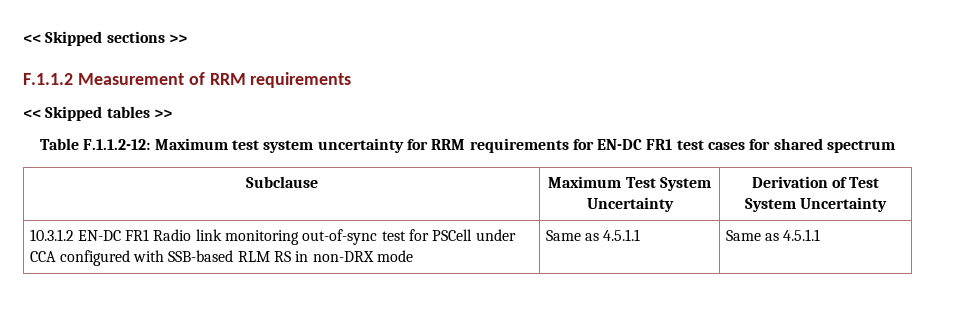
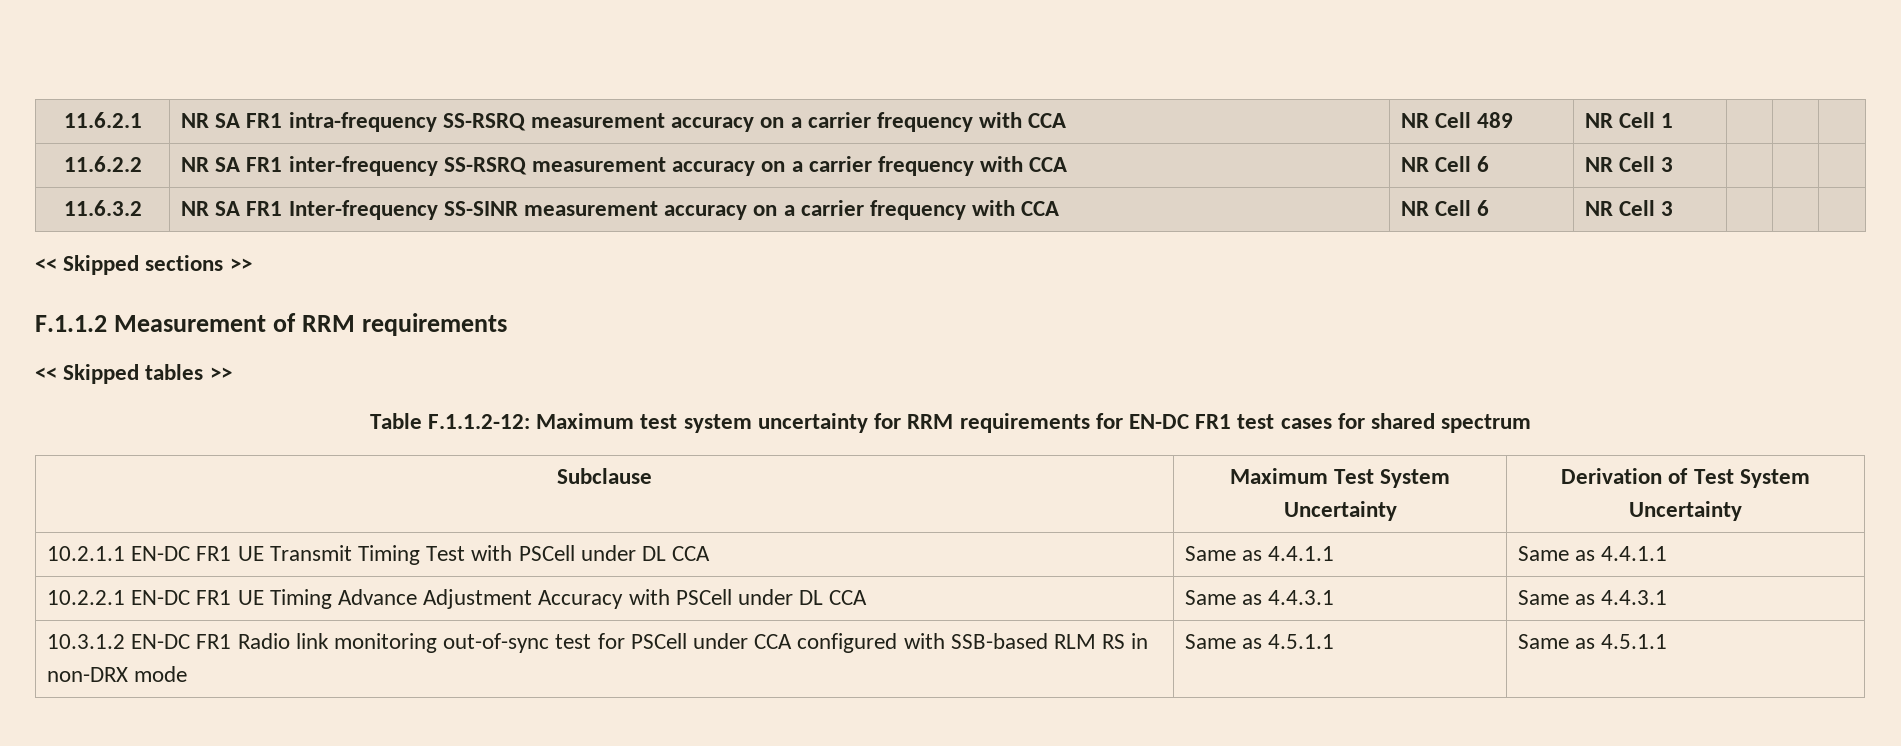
(23, 38) none -> [63,112,142,128] [180,112,1067,132] [1400,112,1514,128] [1584,112,1674,128] [63,156,142,172] [180,156,1068,176] [1400,156,1490,172] [1584,156,1674,172] [63,200,142,216] [180,200,1060,220] [1400,200,1490,216] [1584,200,1674,216] 11.6.2.1 | NR SA FR1 intra-frequency SS-RSRQ measurement accuracy on a carrier frequency with CCA | NR Cell 489 | NR Cell 1 | | | // 11.6.2.2 | NR SA FR1 inter-frequency SS-RSRQ measurement accuracy on a carrier frequency with CCA | NR Cell 6 | NR Cell 3 | | | // 11.6.3.2 | NR SA FR1 Inter-frequency SS-SINR measurement accuracy on a carrier frequency with CCA | NR Cell 6 | NR Cell 3 | | | //
(888, 204) none -> [46,545,711,565] [1184,546,1335,561] [1517,546,1668,561] [46,589,868,609] [1184,590,1335,605] [1517,590,1668,605] // 10.2.1.1 EN-DC FR1 UE Transmit Timing Test with PSCell under DL CCA | Same as 4.4.1.1 | Same as 4.4.1.1 // 10.2.2.1 EN-DC FR1 UE Timing Advance Adjustment Accuracy with PSCell under DL CCA | Same as 4.4.3.1 | Same as 4.4.3.1

